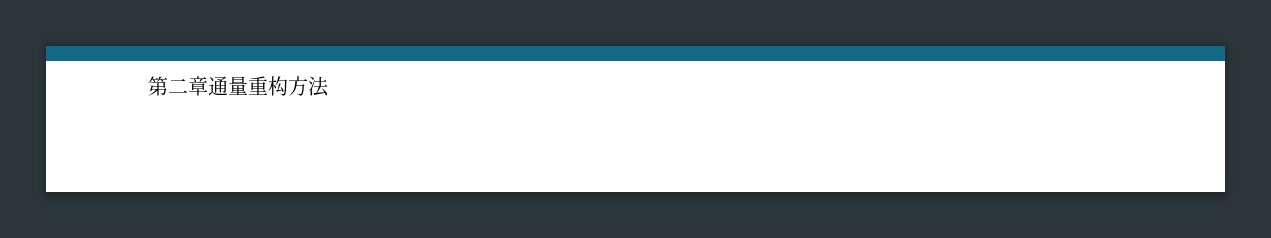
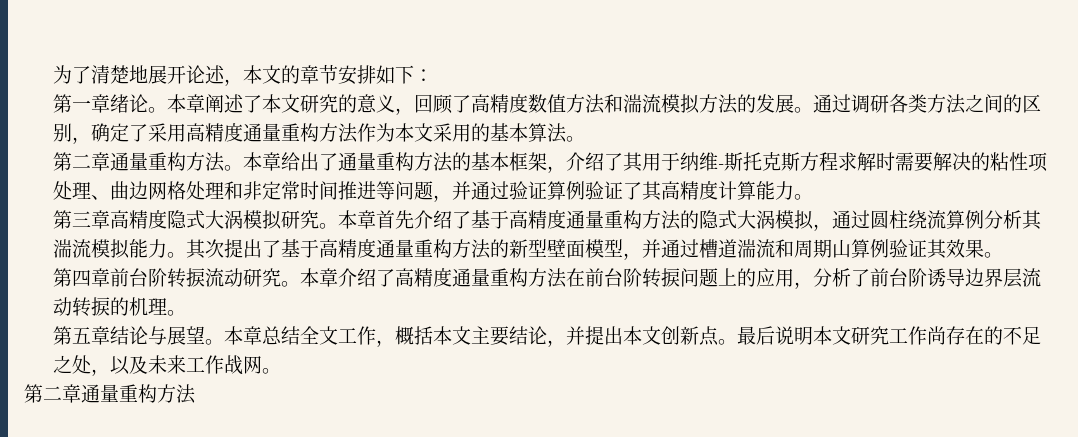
[148,76,329,97] 第二章通量重构方法 -> [53,64,434,86] [53,94,1042,115] [53,123,586,144] [53,152,1049,173] [53,181,814,202] [53,210,1043,231] [53,239,1004,260] [53,268,1042,289] [53,297,187,317] [53,326,1042,347] [53,355,282,376] [24,384,196,404] 为了清楚地展开论述，本文的章节安排如下： // 第一章绪论。本章阐述了本文研究的意义，回顾了高精度数值方法和湍流模拟方法的发展。通过调研各类方法之间的区别，确定了采用高精度通量重构方法作为本文采用的基本算法。 // 第二章通量重构方法。本章给出了通量重构方法的基本框架，介绍了其用于纳维-斯托克斯方程求解时需要解决的粘性项处理、曲边网格处理和非定常时间推进等问题，并通过验证算例验证了其高精度计算能力。 // 第三章高精度隐式大涡模拟研究。本章首先介绍了基于高精度通量重构方法的隐式大涡模拟，通过圆柱绕流算例分析其湍流模拟能力。其次提出了基于高精度通量重构方法的新型壁面模型，并通过槽道湍流和周期山算例验证其效果。 // 第四章前台阶转捩流动研究。本章介绍了高精度通量重构方法在前台阶转捩问题上的应用，分析了前台阶诱导边界层流动转捩的机理。 // 第五章结论与展望。本章总结全文工作，概括本文主要结论，并提出本文创新点。最后说明本文研究工作尚存在的不足之处，以及未来工作战网。 // 第二章通量重构方法

